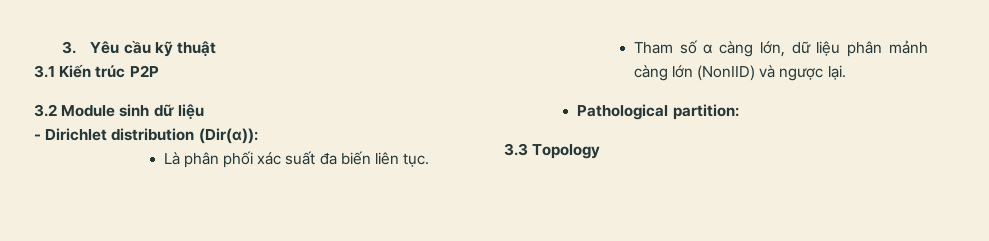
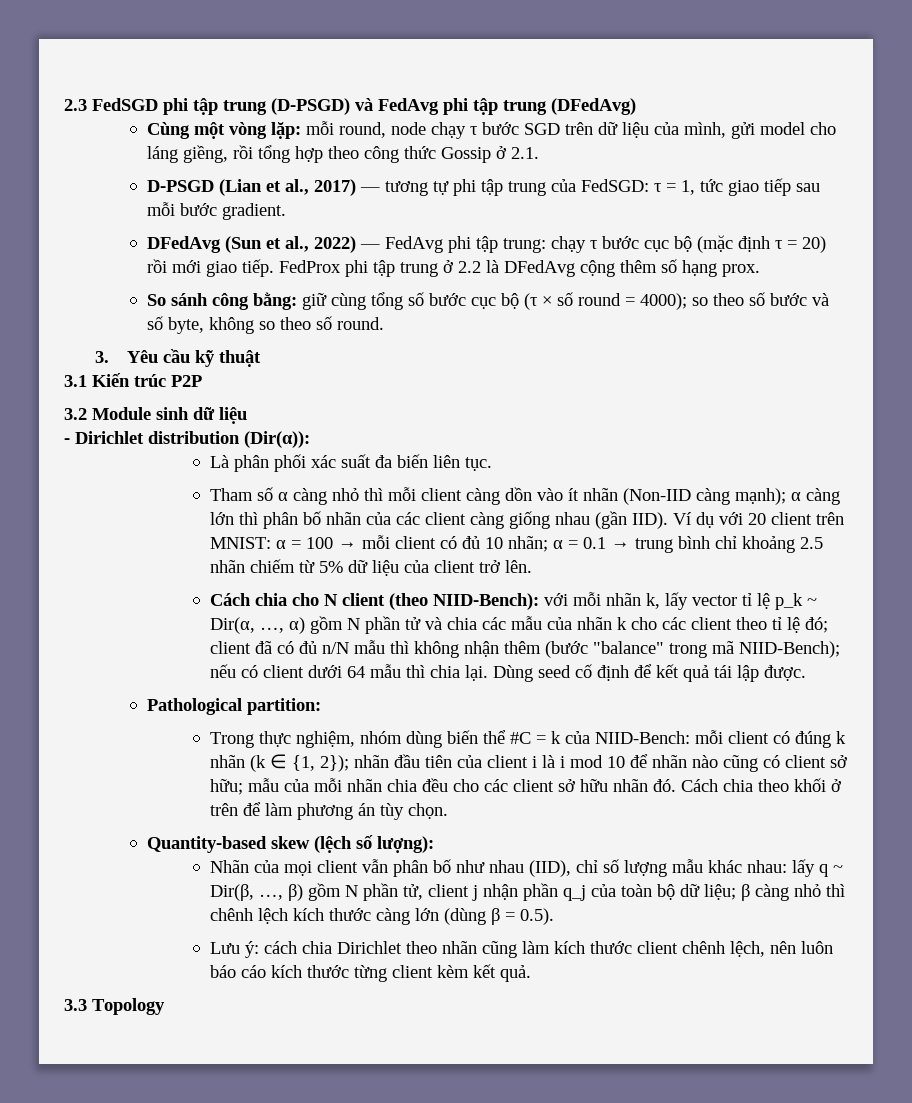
(62, 47) none -> [64,98,636,115] [146,121,836,139] [146,145,539,163] [146,178,820,196] [146,202,286,220] [146,235,826,253] [146,259,760,277] [146,292,829,310] [146,316,384,334] 2.3 FedSGD phi tập trung (D-PSGD) và FedAvg phi tập trung (DFedAvg) // Cùng một vòng lặp: mỗi round, node chạy τ bước SGD trên dữ liệu của mình, gửi model cho láng giềng, rồi tổng hợp theo công thức Gossip ở 2.1. // D-PSGD (Lian et al., 2017) — tương tự phi tập trung của FedSGD: τ = 1, tức giao tiếp sau mỗi bước gradient. // DFedAvg (Sun et al., 2022) — FedAvg phi tập trung: chạy τ bước cục bộ (mặc định τ = 20) rồi mới giao tiếp. FedProx phi tập trung ở 2.2 là DFedAvg cộng thêm số hạng prox. // So sánh công bằng: giữ cùng tổng số bước cục bộ (τ × số round = 4000); so theo số bước và số byte, không so theo số round. //
[759,40,928,57] [633,65,846,81] [577,104,739,120] lớn, dữ liệu phân mảnh càng lớn (NonIID) và ngược lại. // Pathological partition: -> [331,487,840,505] [209,511,844,529] [209,535,823,553] [209,559,532,576] [209,592,817,610] [209,616,828,634] [209,640,840,658] [209,664,806,682] [146,698,321,715] [209,730,846,748] [209,754,847,772] [209,778,841,795] [209,802,448,820] [146,835,434,853] [209,859,843,877] [209,883,845,901] [209,908,554,925] [209,941,833,958] [209,964,531,982] nhỏ thì mỗi client càng dồn vào ít nhãn (Non-IID càng mạnh); α càng lớn thì phân bố nhãn của các client càng giống nhau (gần IID). Ví dụ với 20 client trên MNIST: α = 100 → mỗi client có đủ 10 nhãn; α = 0.1 → trung bình chỉ khoảng 2.5 nhãn chiếm từ 5% dữ liệu của client trở lên. // Cách chia cho N client (theo NIID-Bench): với mỗi nhãn k, lấy vector tỉ lệ p_k ~ Dir(α, …, α) gồm N phần tử và chia các mẫu của nhãn k cho các client theo tỉ lệ đó; client đã có đủ n/N mẫu thì không nhận thêm (bước "balance" trong mã NIID-Bench); nếu có client dưới 64 mẫu thì chia lại. Dùng seed cố định để kết quả tái lập được. // Pathological partition: // Trong thực nghiệm, nhóm dùng biến thể #C = k của NIID-Bench: mỗi client có đúng k nhãn (k ∈ {1, 2}); nhãn đầu tiên của client i là i mod 10 để nhãn nào cũng có client sở hữu; mẫu của mỗi nhãn chia đều cho các client sở hữu nhãn đó. Cách chia theo khối ở trên để làm phương án tùy chọn. // Quantity-based skew (lệch số lượng): // Nhãn của mọi client vẫn phân bố như nhau (IID), chỉ số lượng mẫu khác nhau: lấy q ~ Dir(β, …, β) gồm N phần tử, client j nhận phần q_j của toàn bộ dữ liệu; β càng nhỏ thì chênh lệch kích thước càng lớn (dùng β = 0.5). // Lưu ý: cách chia Dirichlet theo nhãn cũng làm kích thước client chênh lệch, nên luôn báo cáo kích thước từng client kèm kết quả.

